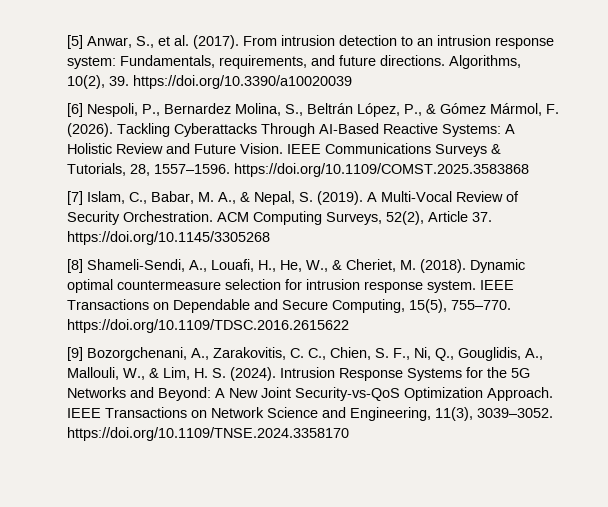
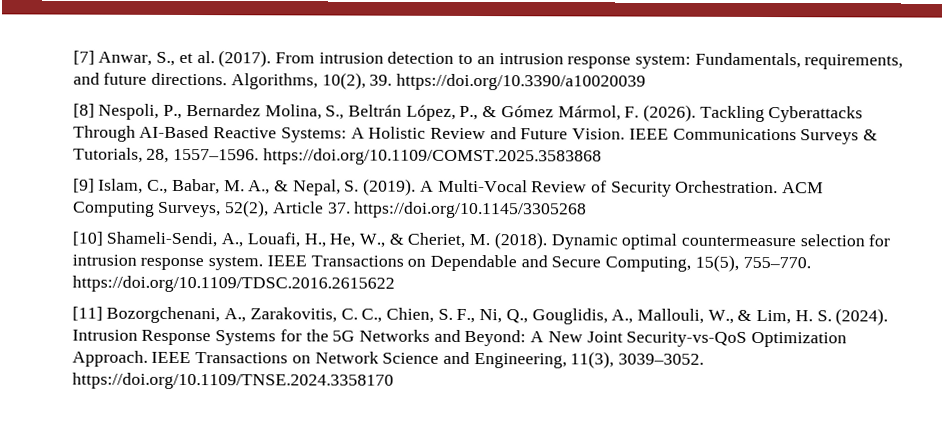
[67,35,84,49] [5] -> [72,50,95,65] [7]
[67,103,84,117] [6] -> [72,103,95,118] [8]
[67,191,84,205] [7] -> [72,178,95,193] [9]
[67,259,84,273] [8] -> [71,231,103,246] [10]
[67,347,84,361] [9] -> [71,306,103,321] [11]

